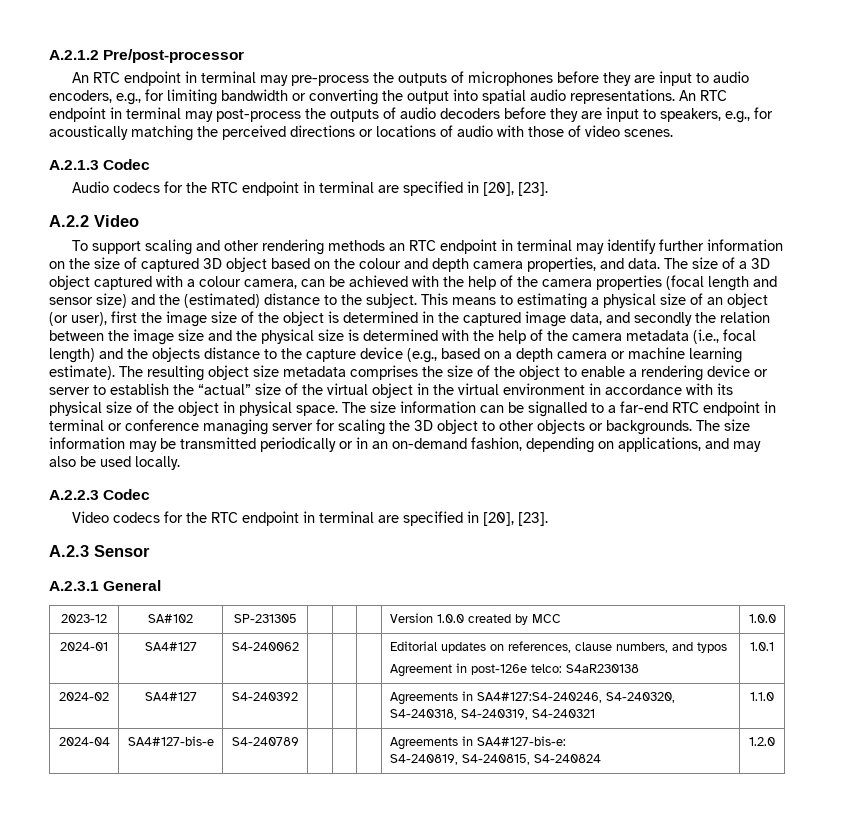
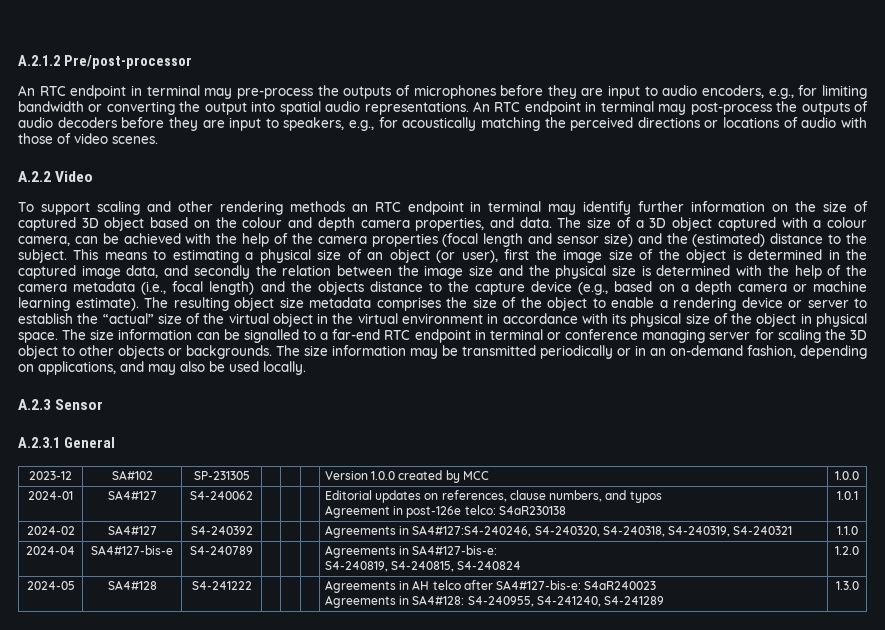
[49,159,151,170] [71,181,548,196] // A.2.1.3 Codec // Audio codecs for the RTC endpoint in terminal are specified in [20], [23]. -> (158, 140) none
[49,489,151,500] [71,511,548,526] // A.2.2.3 Codec // Video codecs for the RTC endpoint in terminal are specified in [20], [23]. -> (306, 368) none
(775, 741) none -> [26,581,75,590] [107,580,157,590] [191,581,252,590] [324,580,657,593] [324,595,665,608] [835,581,859,590] // 2024-05 | SA4#128 | S4-241222 | | | | Agreements in AH telco after SA4#127-bis-e: S4aR240023 // Agreements in SA4#128: S4-240955, S4-241240, S4-241289 | 1.3.0

